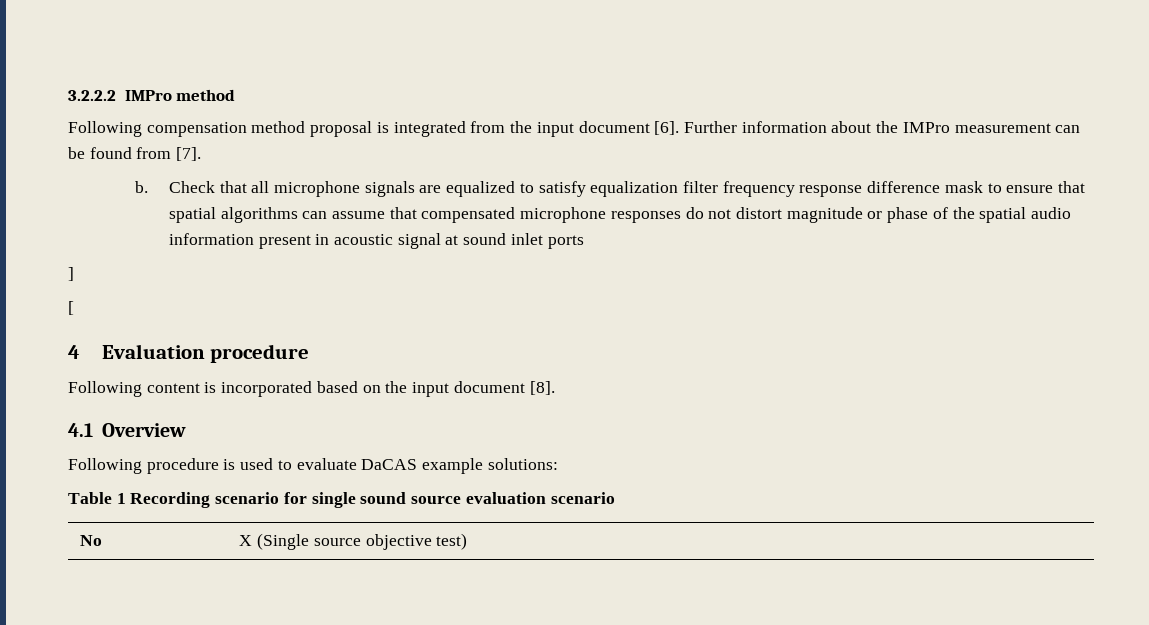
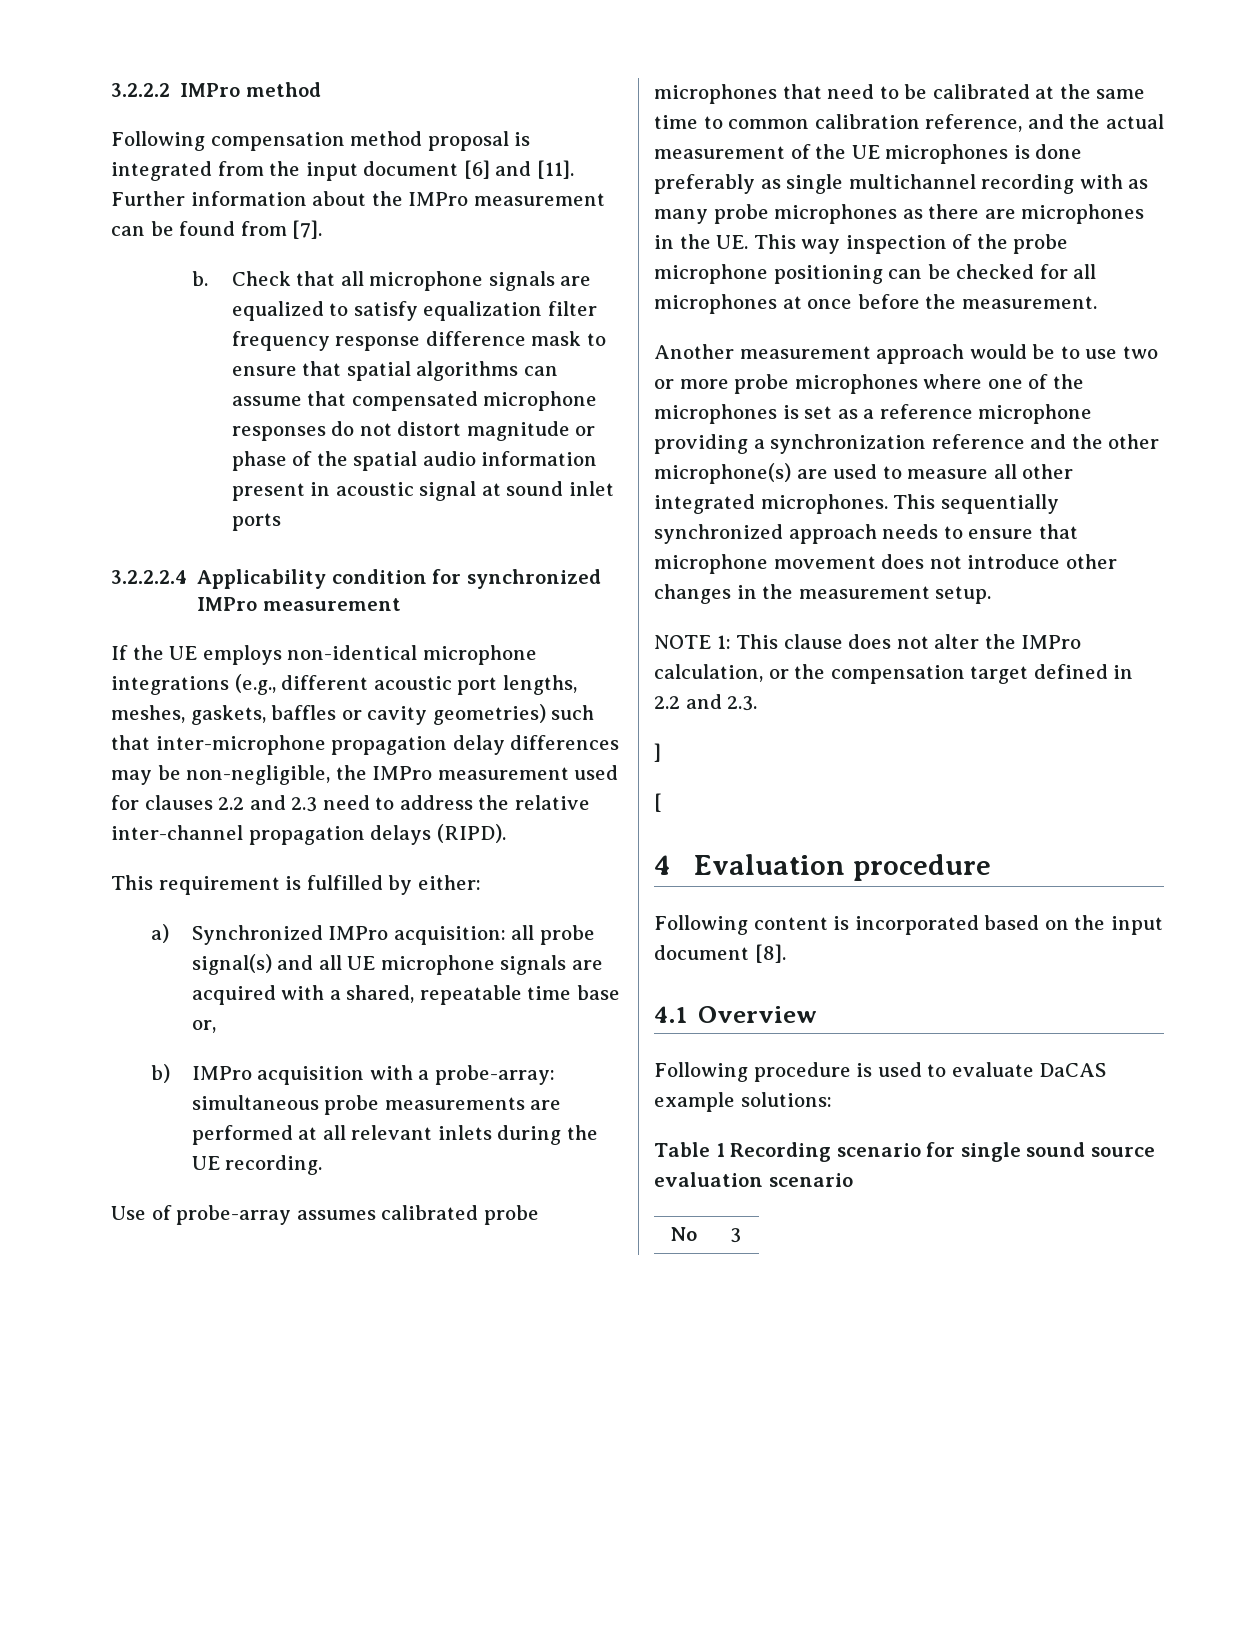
[654,121,680,135] [6]. -> [463,160,574,179] [6] and [11].
(584, 242) none -> [111,569,601,589] [197,597,401,611] [111,645,537,665] [111,674,577,695] [111,704,595,725] [111,735,620,755] [111,765,619,785] [111,795,590,812] [111,824,506,845] [111,875,481,895] [151,924,595,945] [191,954,603,975] [191,985,620,1005] [191,1020,216,1033] [151,1064,555,1085] [191,1095,562,1115] [191,1125,598,1145] [191,1155,323,1175] [111,1205,539,1225] [654,84,1146,104] [654,114,1164,132] [654,144,1083,164] [654,174,1149,194] [654,204,1145,224] [654,234,1069,254] [654,264,1097,284] [654,294,1097,314] [654,344,1158,364] [654,374,1084,394] [654,404,1093,424] [654,434,1160,454] [654,463,1074,484] [654,494,1059,514] [654,524,1078,544] [654,554,1117,574] [654,584,992,604] [654,634,1082,649] [654,664,1134,684] [654,694,758,711] // 3.2.2.2.4 Applicability condition for synchronized IMPro measurement // If the UE employs non-identical microphone integrations (e.g., different acoustic port lengths, meshes, gaskets, baffles or cavity geometries) such that inter-microphone propagation delay differences may be non-negligible, the IMPro measurement used for clauses 2.2 and 2.3 need to address the relative inter-channel propagation delays (RIPD). // This requirement is fulfilled by either: // a) Synchronized IMPro acquisition: all probe signal(s) and all UE microphone signals are acquired with a shared, repeatable time base or, // b) IMPro acquisition with a probe-array: simultaneous probe measurements are performed at all relevant inlets during the UE recording. // Use of probe-array assumes calibrated probe microphones that need to be calibrated at the same time to common calibration reference, and the actual measurement of the UE microphones is done preferably as single multichannel recording with as many probe microphones as there are microphones in the UE. This way inspection of the probe microphone positioning can be checked for all microphones at once before the measurement. // Another measurement approach would be to use two or more probe microphones where one of the microphones is set as a reference microphone providing a synchronization reference and the other microphone(s) are used to measure all other integrated microphones. This sequentially synchronized approach needs to ensure that microphone movement does not introduce other changes in the measurement setup. // NOTE 1: This clause does not alter the IMPro calculation, or the compensation target defined in 2.2 and 2.3.
[239,533,468,550] X (Single source objective test) -> [730,1228,742,1243] 3

